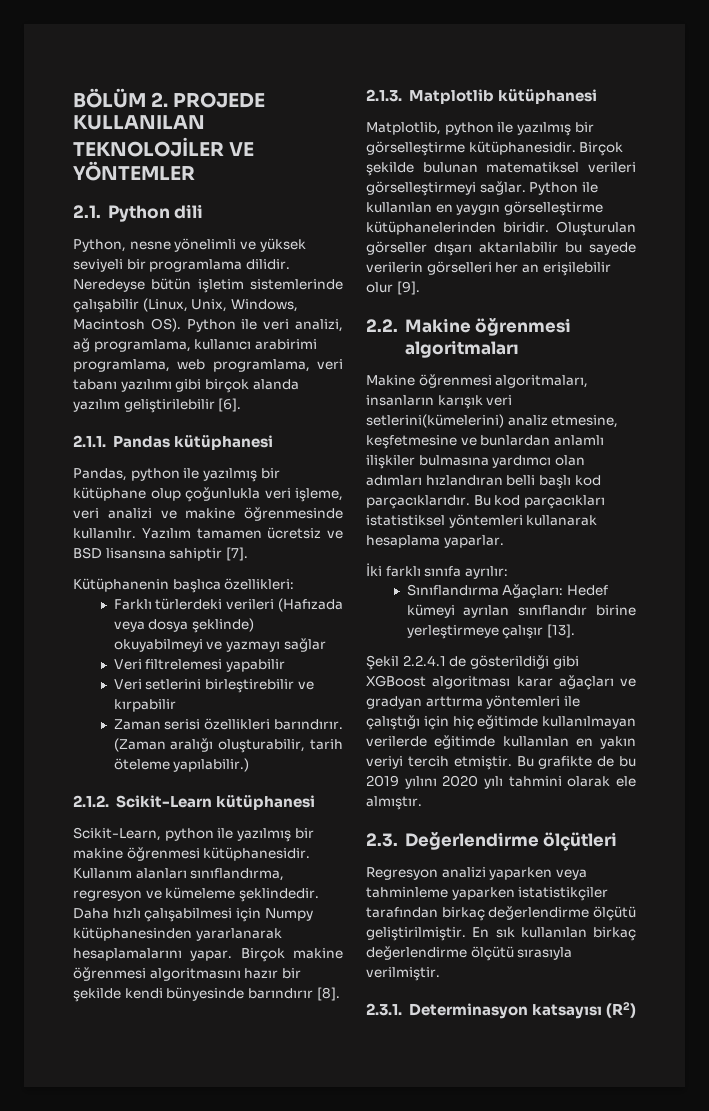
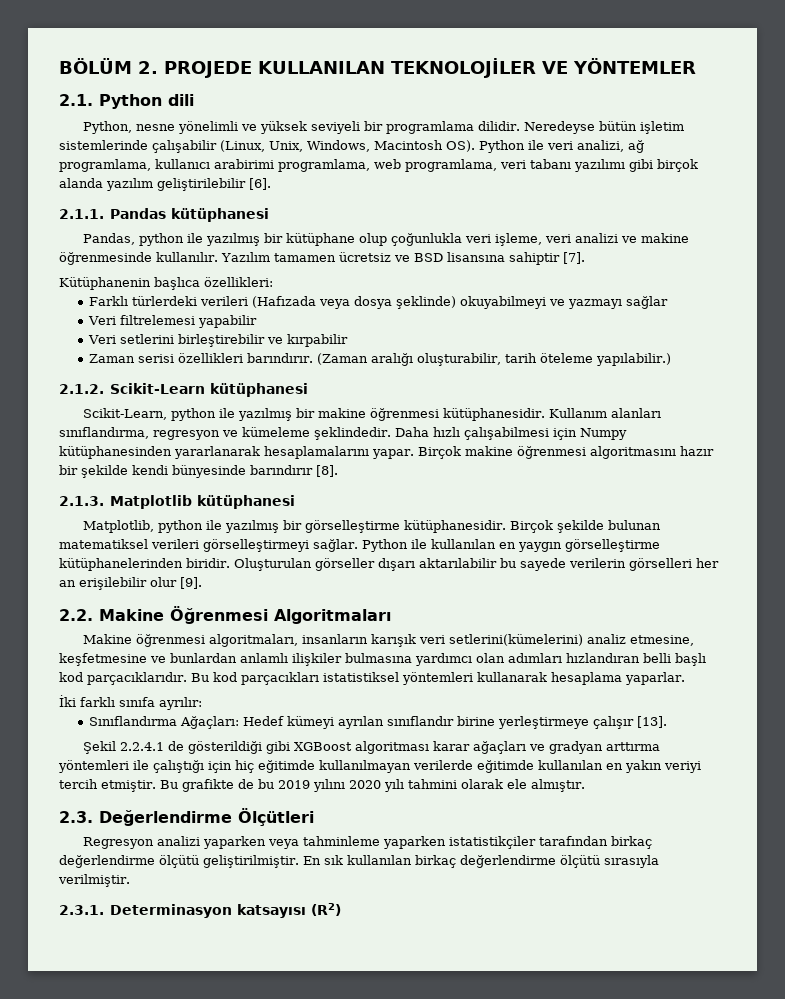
[475,318,572,336] [404,340,519,358] öğrenmesi algoritmaları -> [170,606,392,624] Öğrenmesi Algoritmaları
[543,832,618,851] ölçütleri -> [238,808,315,826] Ölçütleri

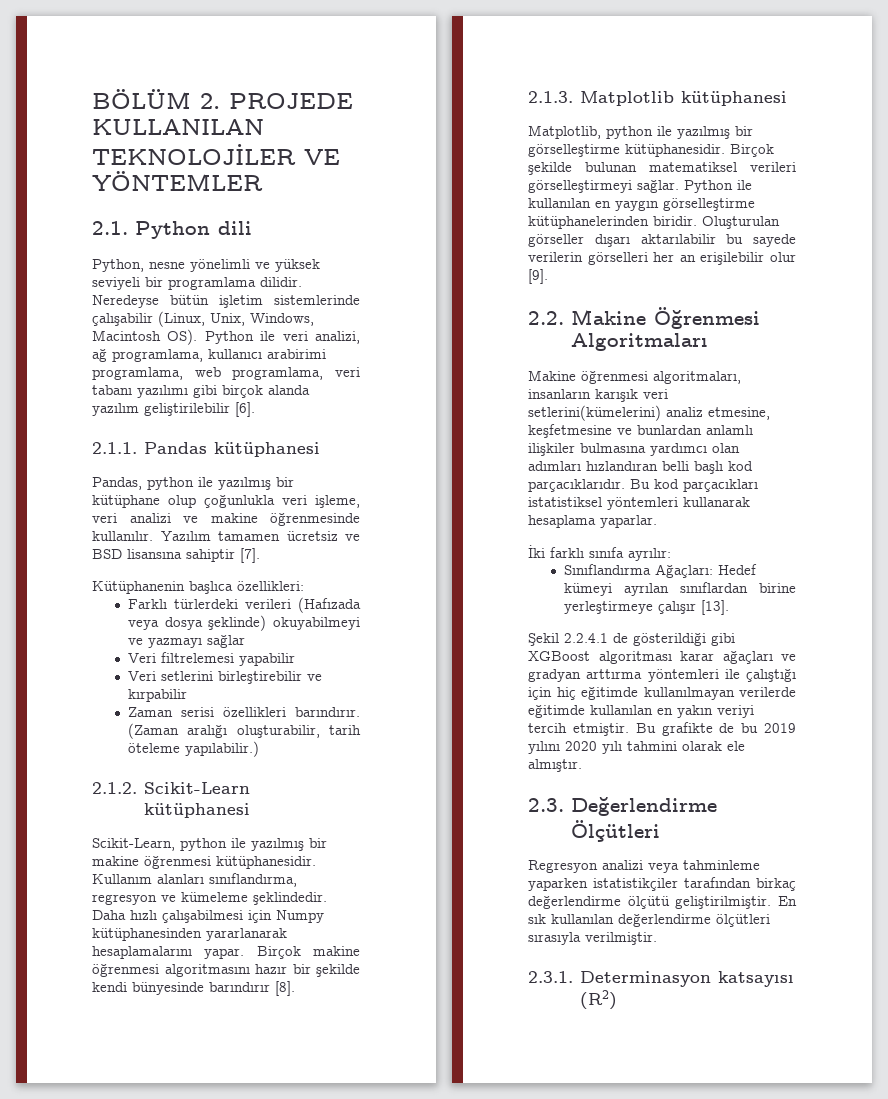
[386,716,454,726] sınıflandır -> [679,582,748,593] sınıflardan
[203,836,267,849] yaparken -> (643, 865) none
[414,855,600,868] birkaç değerlendirme ölçütü -> [618,914,770,927] değerlendirme ölçütleri

